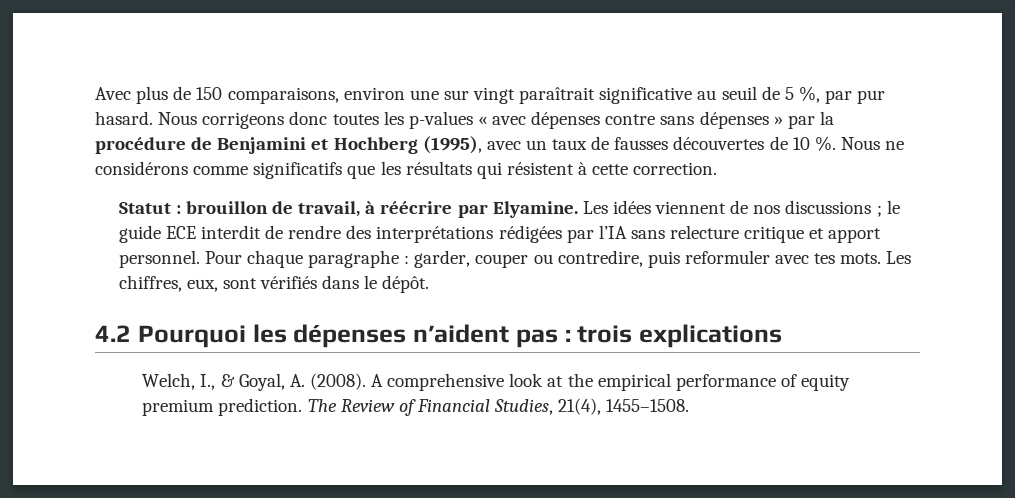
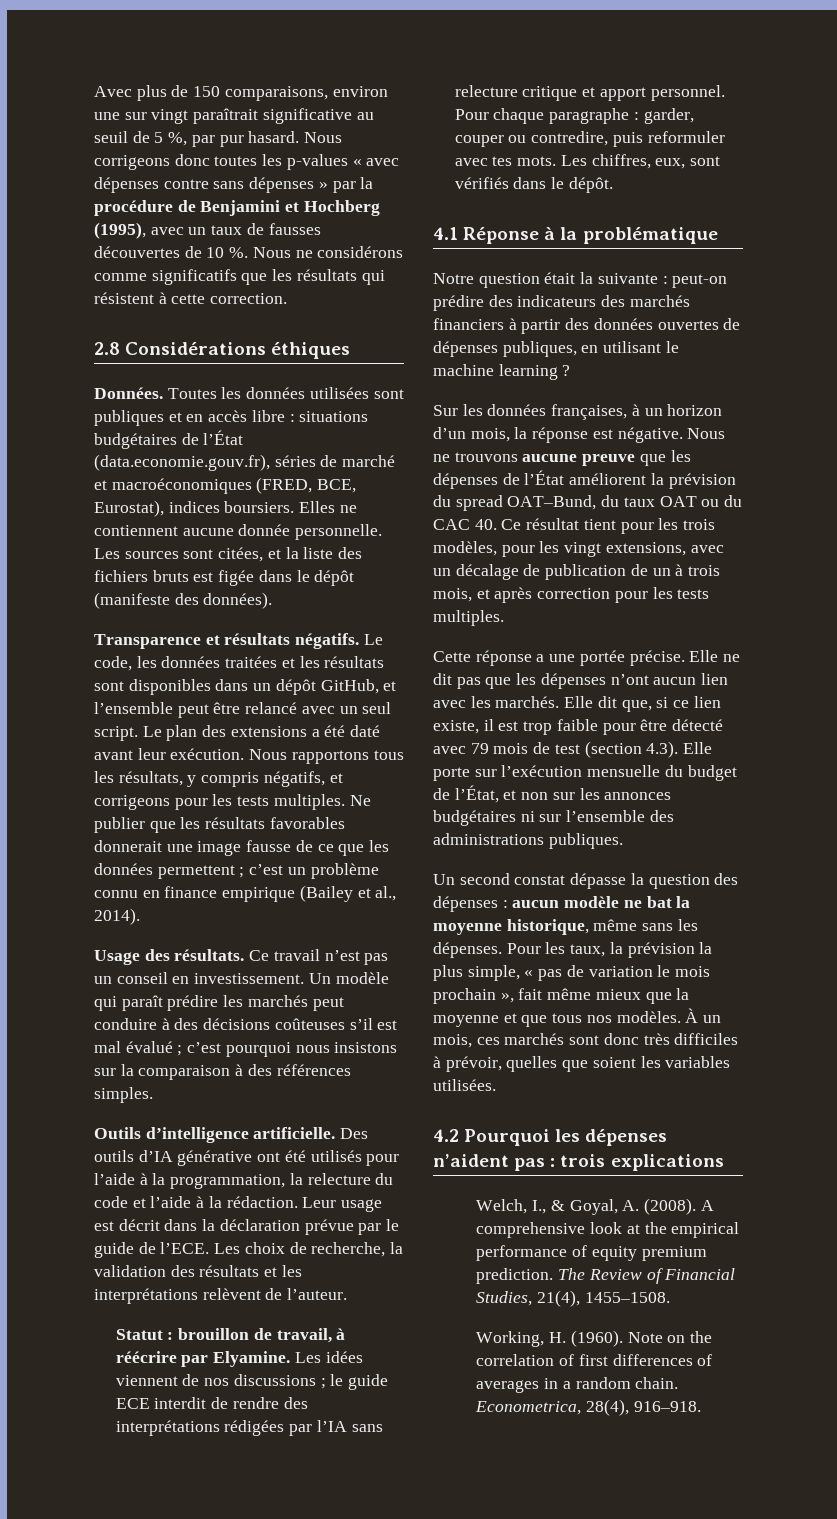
(718, 168) none -> [94,341,351,359] [94,387,404,399] [94,410,369,426] [94,430,244,449] [94,454,396,471] [94,477,357,494] [94,500,357,517] [94,524,383,540] [94,547,363,562] [94,570,355,586] [94,592,273,609] [94,633,383,649] [94,656,385,671] [94,679,397,695] [94,702,392,718] [94,725,381,741] [94,748,404,764] [94,771,343,787] [94,794,371,810] [94,817,345,833] [94,840,390,856] [94,863,379,879] [94,885,397,902] [94,908,140,925] [94,949,389,965] [94,972,389,984] [94,995,344,1011] [94,1018,398,1030] [94,1041,398,1057] [94,1064,351,1080] [94,1087,153,1103] [94,1127,369,1143] [94,1150,400,1166] [94,1173,394,1189] [94,1196,383,1212] [94,1219,400,1235] [94,1242,404,1258] [94,1265,302,1277] [94,1288,348,1304] // 2.8 Considérations éthiques // Données. Toutes les données utilisées sont publiques et en accès libre : situations budgétaires de l’État (data.economie.gouv.fr), séries de marché et macroéconomiques (FRED, BCE, Eurostat), indices boursiers. Elles ne contiennent aucune donnée personnelle. Les sources sont citées, et la liste des fichiers bruts est figée dans le dépôt (manifeste des données). // Transparence et résultats négatifs. Le code, les données traitées et les résultats sont disponibles dans un dépôt GitHub, et l’ensemble peut être relancé avec un seul script. Le plan des extensions a été daté avant leur exécution. Nous rapportons tous les résultats, y compris négatifs, et corrigeons pour les tests multiples. Ne publier que les résultats favorables donnerait une image fausse de ce que les données permettent ; c’est un problème connu en finance empirique (Bailey et al., 2014). // Usage des résultats. Ce travail n’est pas un conseil en investissement. Un modèle qui paraît prédire les marchés peut conduire à des décisions coûteuses s’il est mal évalué ; c’est pourquoi nous insistons sur la comparaison à des références simples. // Outils d’intelligence artificielle. Des outils d’IA générative ont été utilisés pour l’aide à la programmation, la relecture du code et l’aide à la rédaction. Leur usage est décrit dans la déclaration prévue par le guide de l’ECE. Les choix de recherche, la validation des résultats et les interprétations relèvent de l’auteur.
(430, 284) none -> [433,226,718,244] [433,272,728,288] [433,295,690,311] [433,318,741,334] [433,341,679,357] [433,364,571,380] [433,404,723,420] [433,427,726,443] [433,450,691,466] [433,470,736,489] [433,495,743,511] [433,518,716,534] [433,541,724,557] [433,564,721,580] [433,587,710,603] [433,610,504,626] [433,650,741,666] [433,673,729,689] [433,696,721,712] [433,719,724,735] [433,741,713,758] [433,765,737,781] [433,785,672,803] [433,810,674,826] [433,833,623,849] [433,873,739,889] [433,896,691,912] [433,919,698,935] [433,942,713,958] [433,965,711,981] [433,988,690,1004] [433,1008,722,1027] [433,1033,739,1048] [433,1056,731,1072] [433,1079,496,1091] // 4.1 Réponse à la problématique // Notre question était la suivante : peut-on prédire des indicateurs des marchés financiers à partir des données ouvertes de dépenses publiques, en utilisant le machine learning ? // Sur les données françaises, à un horizon d’un mois, la réponse est négative. Nous ne trouvons aucune preuve que les dépenses de l’État améliorent la prévision du spread OAT–Bund, du taux OAT ou du CAC 40. Ce résultat tient pour les trois modèles, pour les vingt extensions, avec un décalage de publication de un à trois mois, et après correction pour les tests multiples. // Cette réponse a une portée précise. Elle ne dit pas que les dépenses n’ont aucun lien avec les marchés. Elle dit que, si ce lien existe, il est trop faible pour être détecté avec 79 mois de test (section 4.3). Elle porte sur l’exécution mensuelle du budget de l’État, et non sur les annonces budgétaires ni sur l’ensemble des administrations publiques. // Un second constat dépasse la question des dépenses : aucun modèle ne bat la moyenne historique, même sans les dépenses. Pour les taux, la prévision la plus simple, « pas de variation le mois prochain », fait même mieux que la moyenne et que tous nos modèles. À un mois, ces marchés sont donc très difficiles à prévoir, quelles que soient les variables utilisées.
(690, 405) none -> [476,1330,712,1347] [476,1354,713,1366] [476,1377,679,1393] [475,1399,701,1416] // Working, H. (1960). Note on the correlation of first differences of averages in a random chain. Econometrica, 28(4), 916–918.

